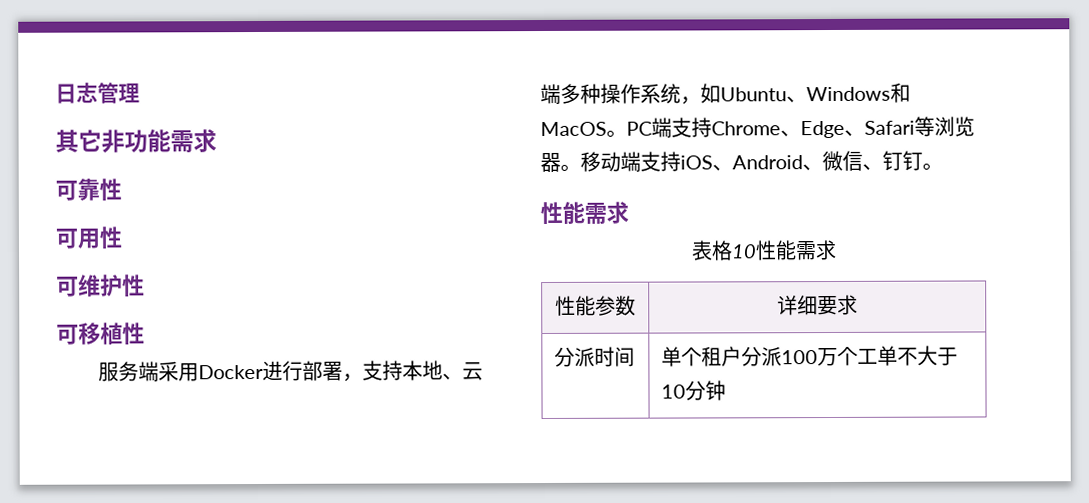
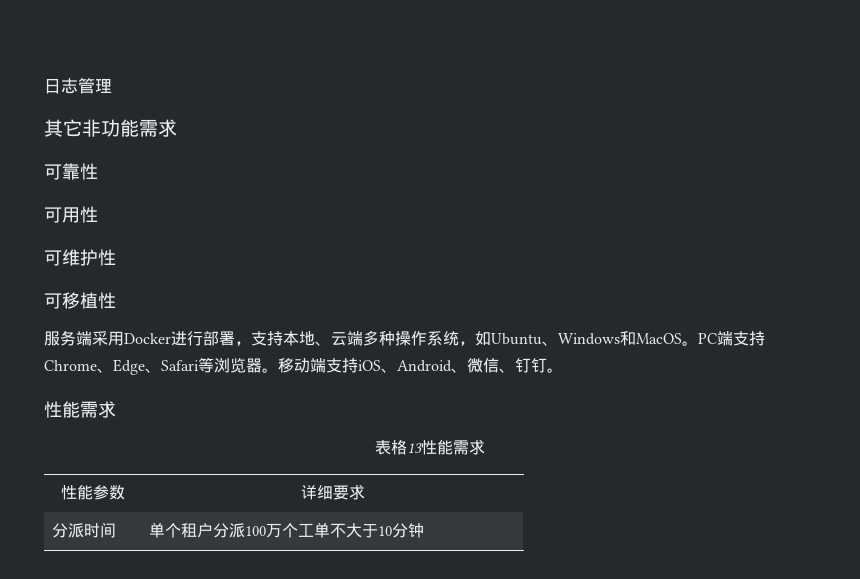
[730,244,757,259] 10 -> [407,443,422,453] 13

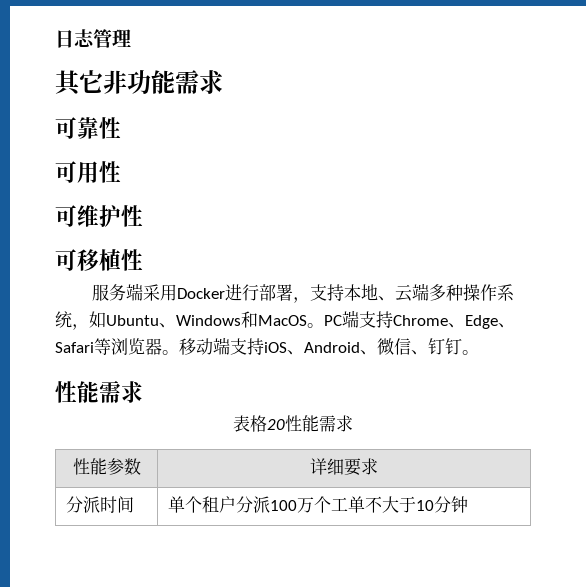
[407,443,422,453] 13 -> [267,419,285,430] 20

